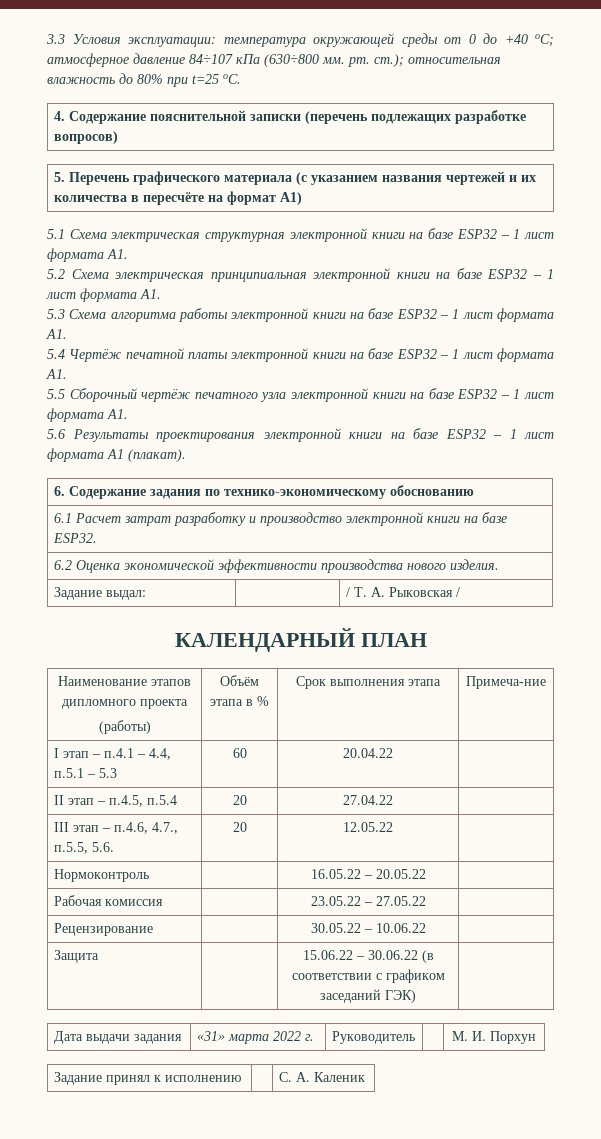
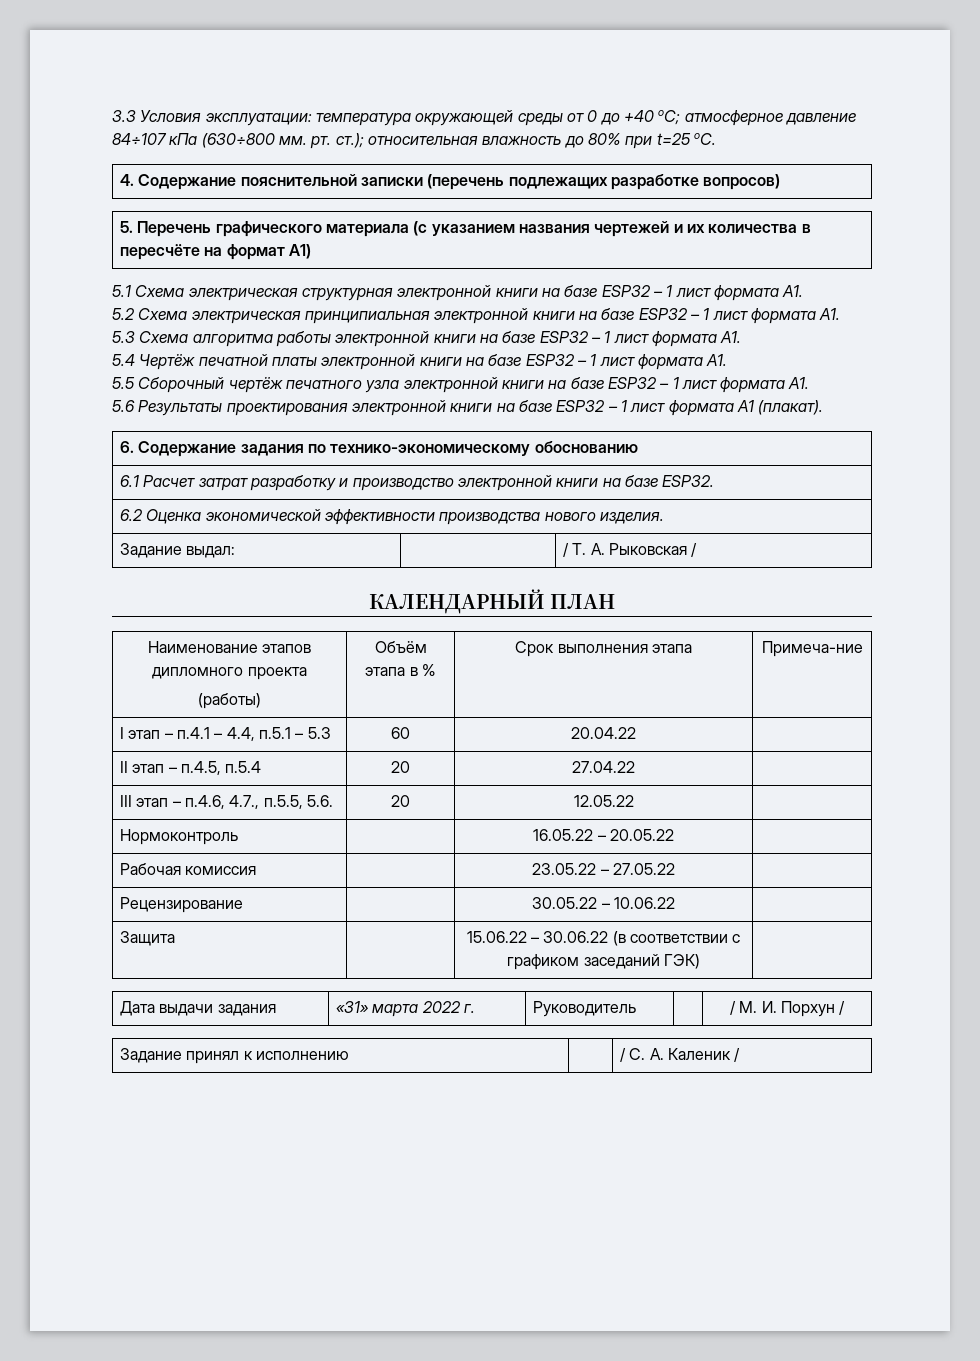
(415, 1037) none -> [729,1001,736,1015] /
(536, 1037) none -> [839,1001,846,1015] /
(241, 1078) none -> [620,1048,627,1062] /
(365, 1077) none -> [734,1048,741,1062] /

